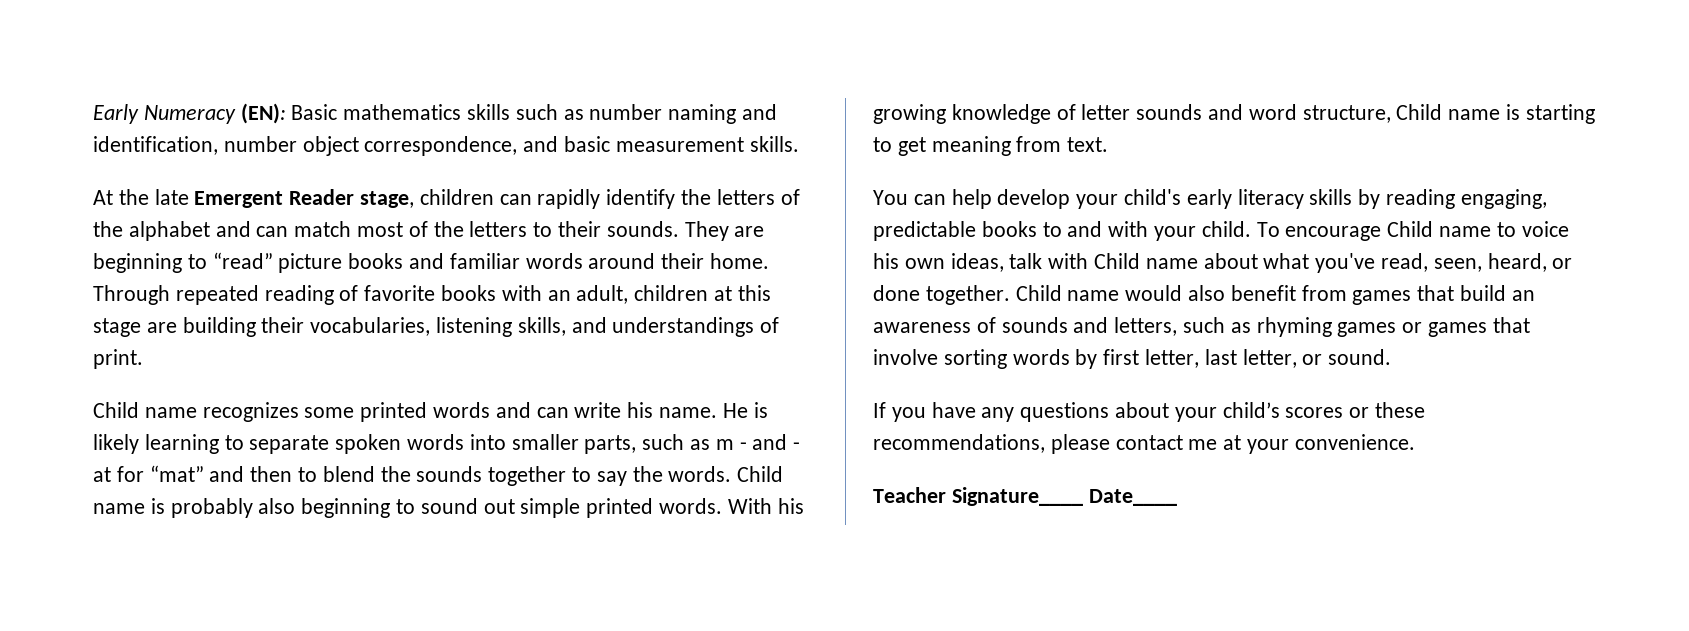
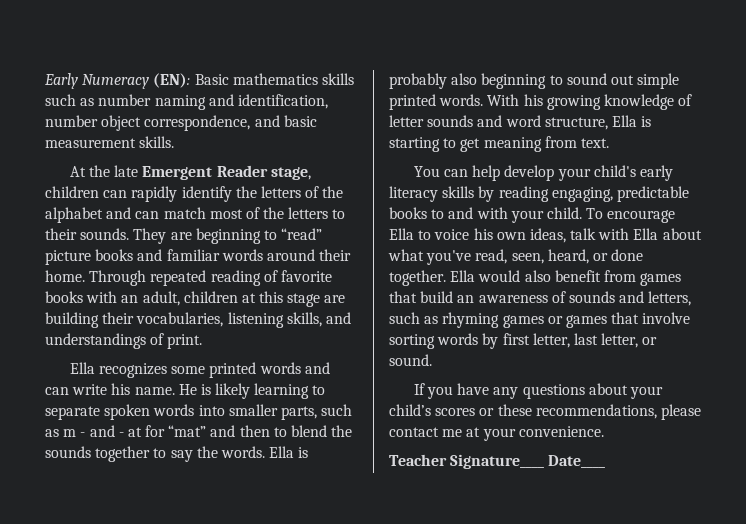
[93,402,197,418] Child name -> [69,362,95,374] Ella
[737,466,784,482] [93,503,145,514] Child name -> [269,446,295,458] Ella
[1396,104,1501,120] Child name -> [611,115,637,127] Ella
[1387,221,1492,237] Child name -> [389,228,414,240] Ella
[1094,253,1198,269] Child name -> [633,228,659,240] Ella
[1015,285,1120,301] Child name -> [450,270,476,282] Ella

